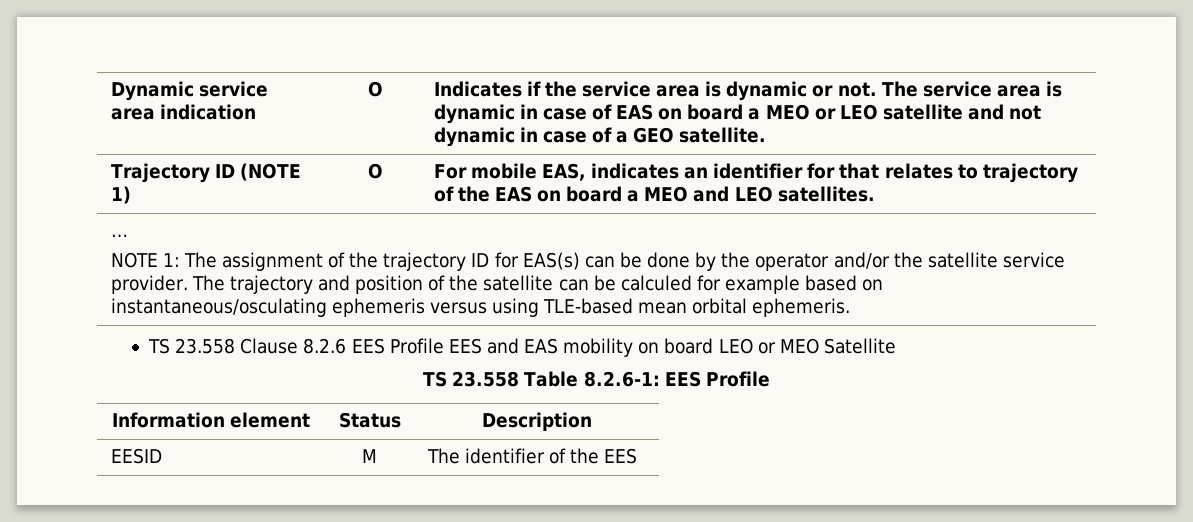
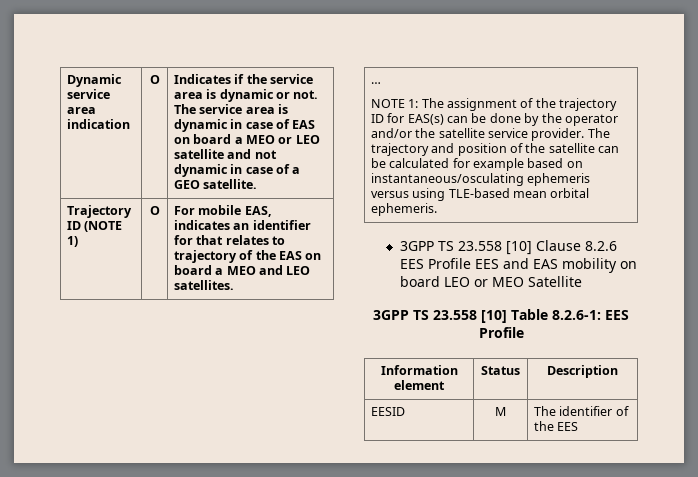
[620,275,692,291] calculed -> [389,158,450,168] calculated
[148,338,236,354] TS 23.558 -> [400,241,533,255] 3GPP TS 23.558 [10]
[423,371,520,387] TS 23.558 -> [373,310,507,323] 3GPP TS 23.558 [10]

